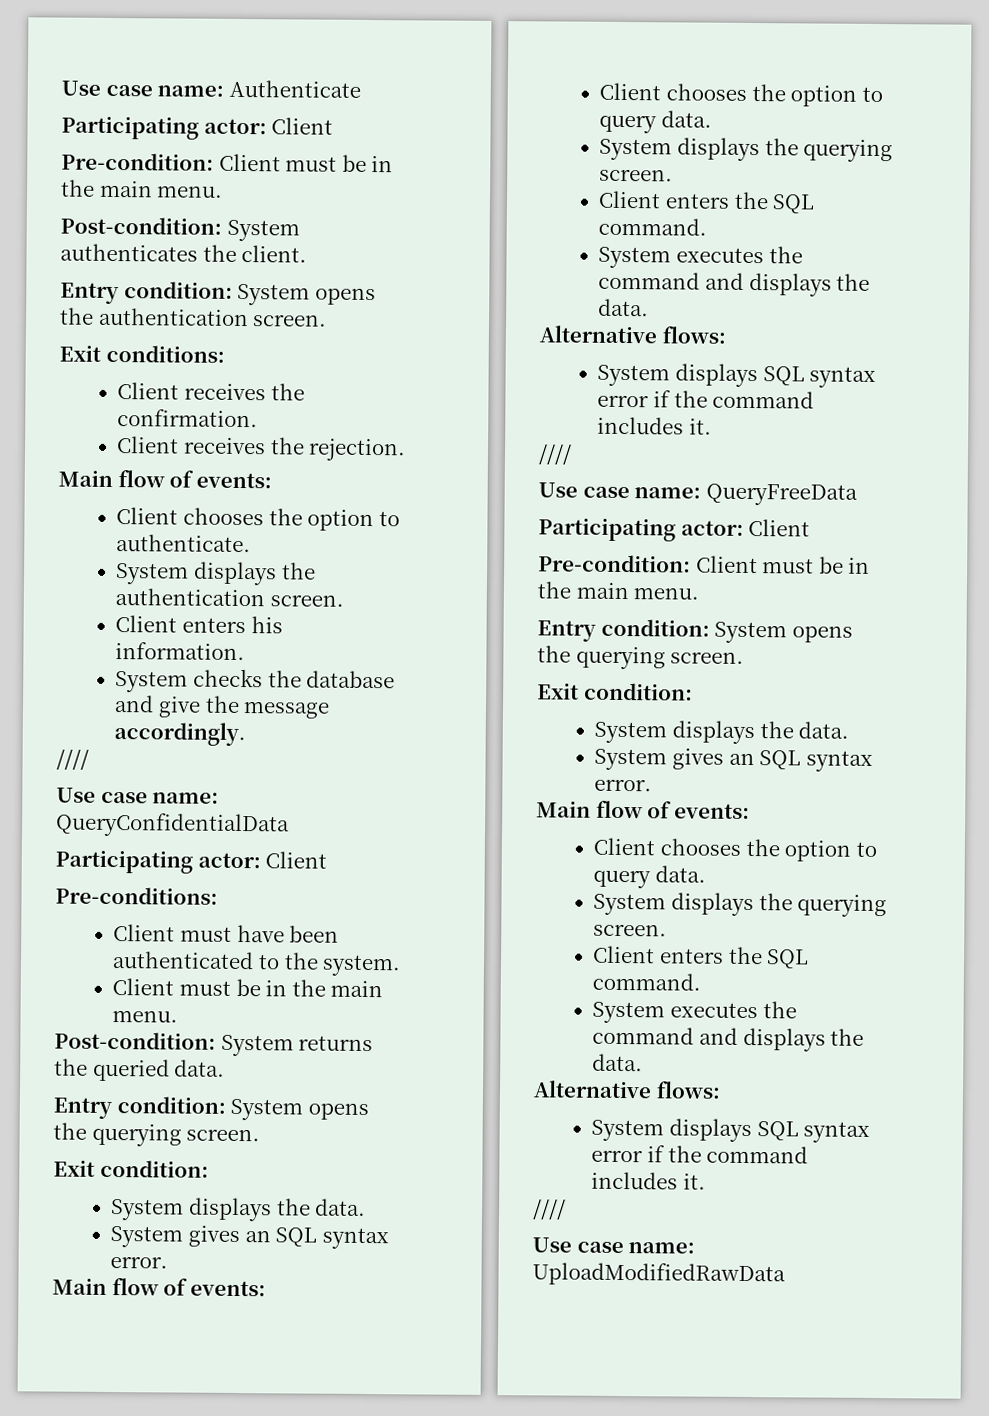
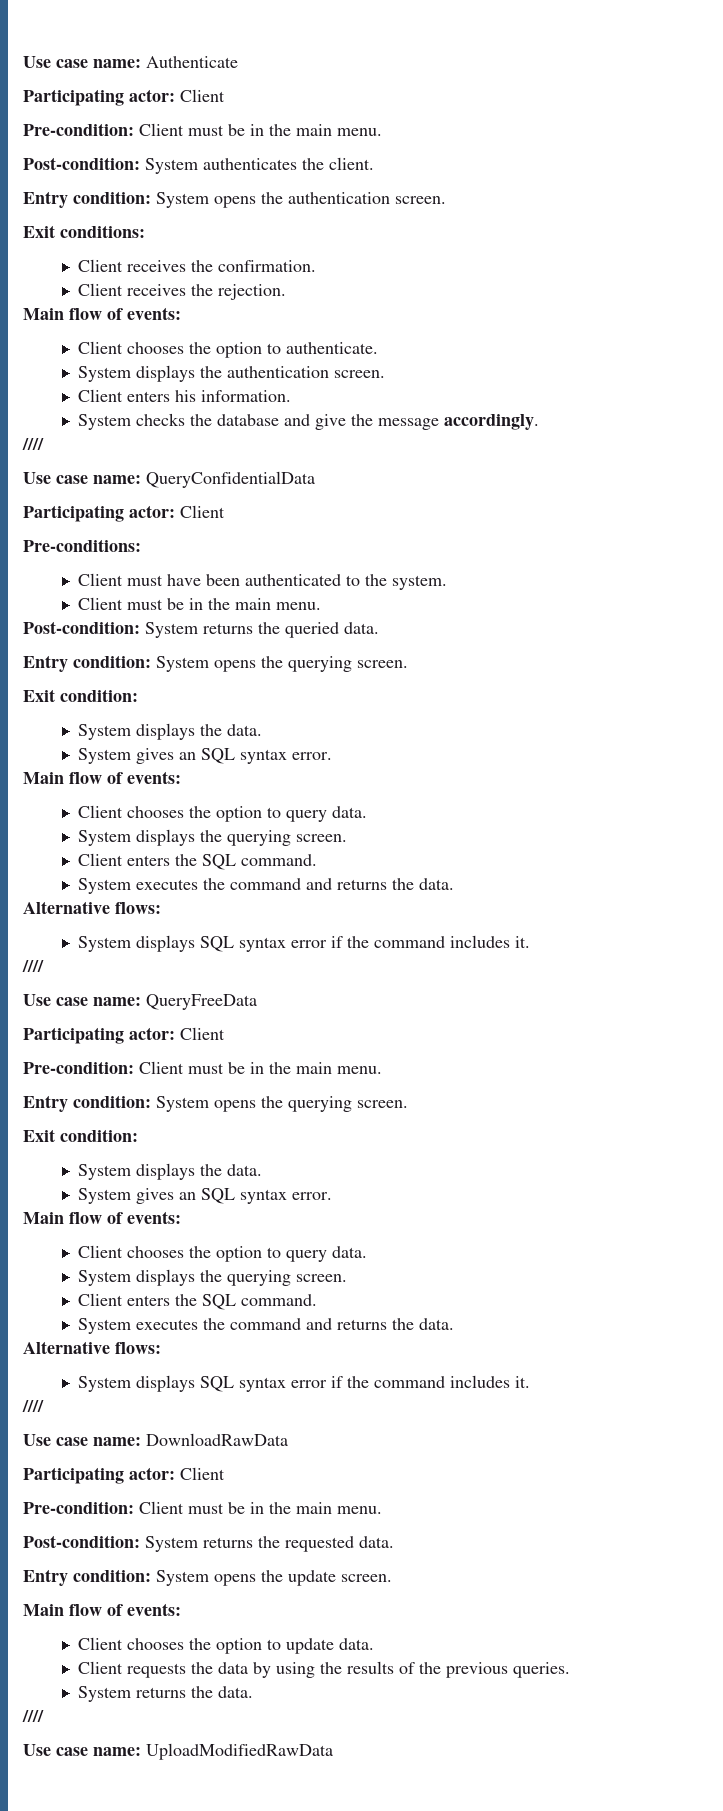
[748,272,832,297] displays -> [337,879,388,890] returns
[742,1027,826,1052] displays -> [337,1319,388,1330] returns
(566, 1209) none -> [23,1433,288,1446] [23,1467,225,1484] [23,1501,382,1514] [23,1535,394,1552] [23,1569,392,1586] [23,1603,181,1616] [78,1637,375,1654] [78,1661,571,1678] [78,1686,254,1702] [22,1710,44,1722] // Use case name: DownloadRawData // Participating actor: Client // Pre-condition: Client must be in the main menu. // Post-condition: System returns the requested data. // Entry condition: System opens the update screen. // Main flow of events: // Client chooses the option to update data. // Client requests the data by using the results of the previous queries. // System returns the data. // ////

